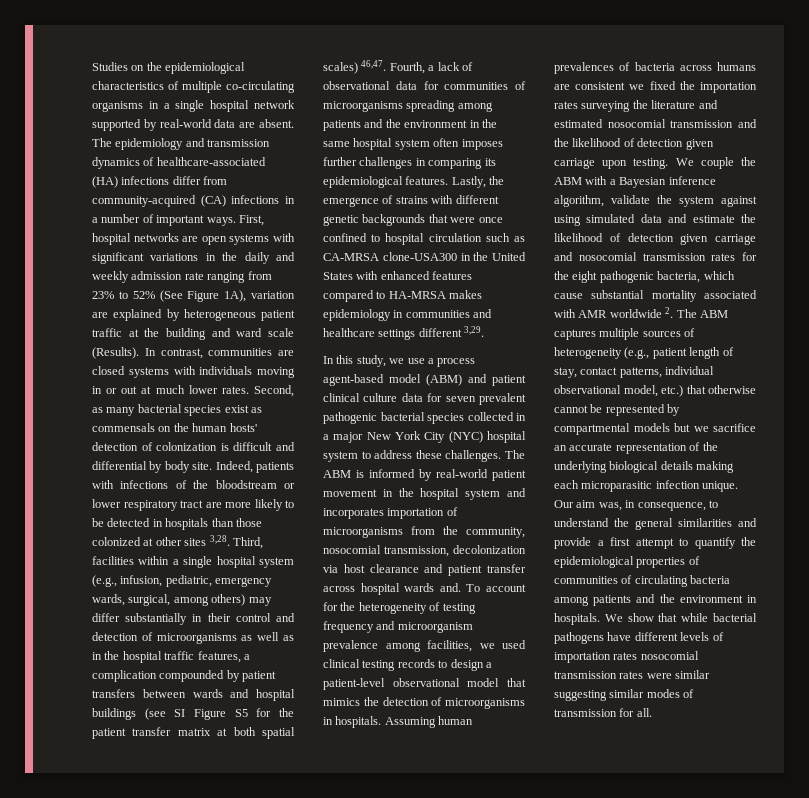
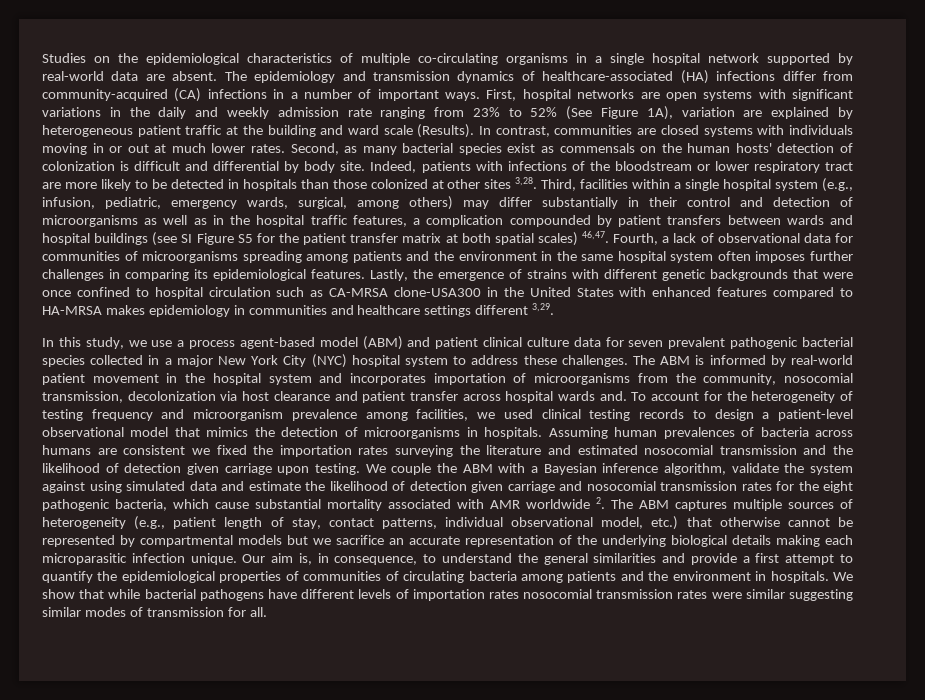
[598,502,622,511] was, -> [298,553,312,565] is,

